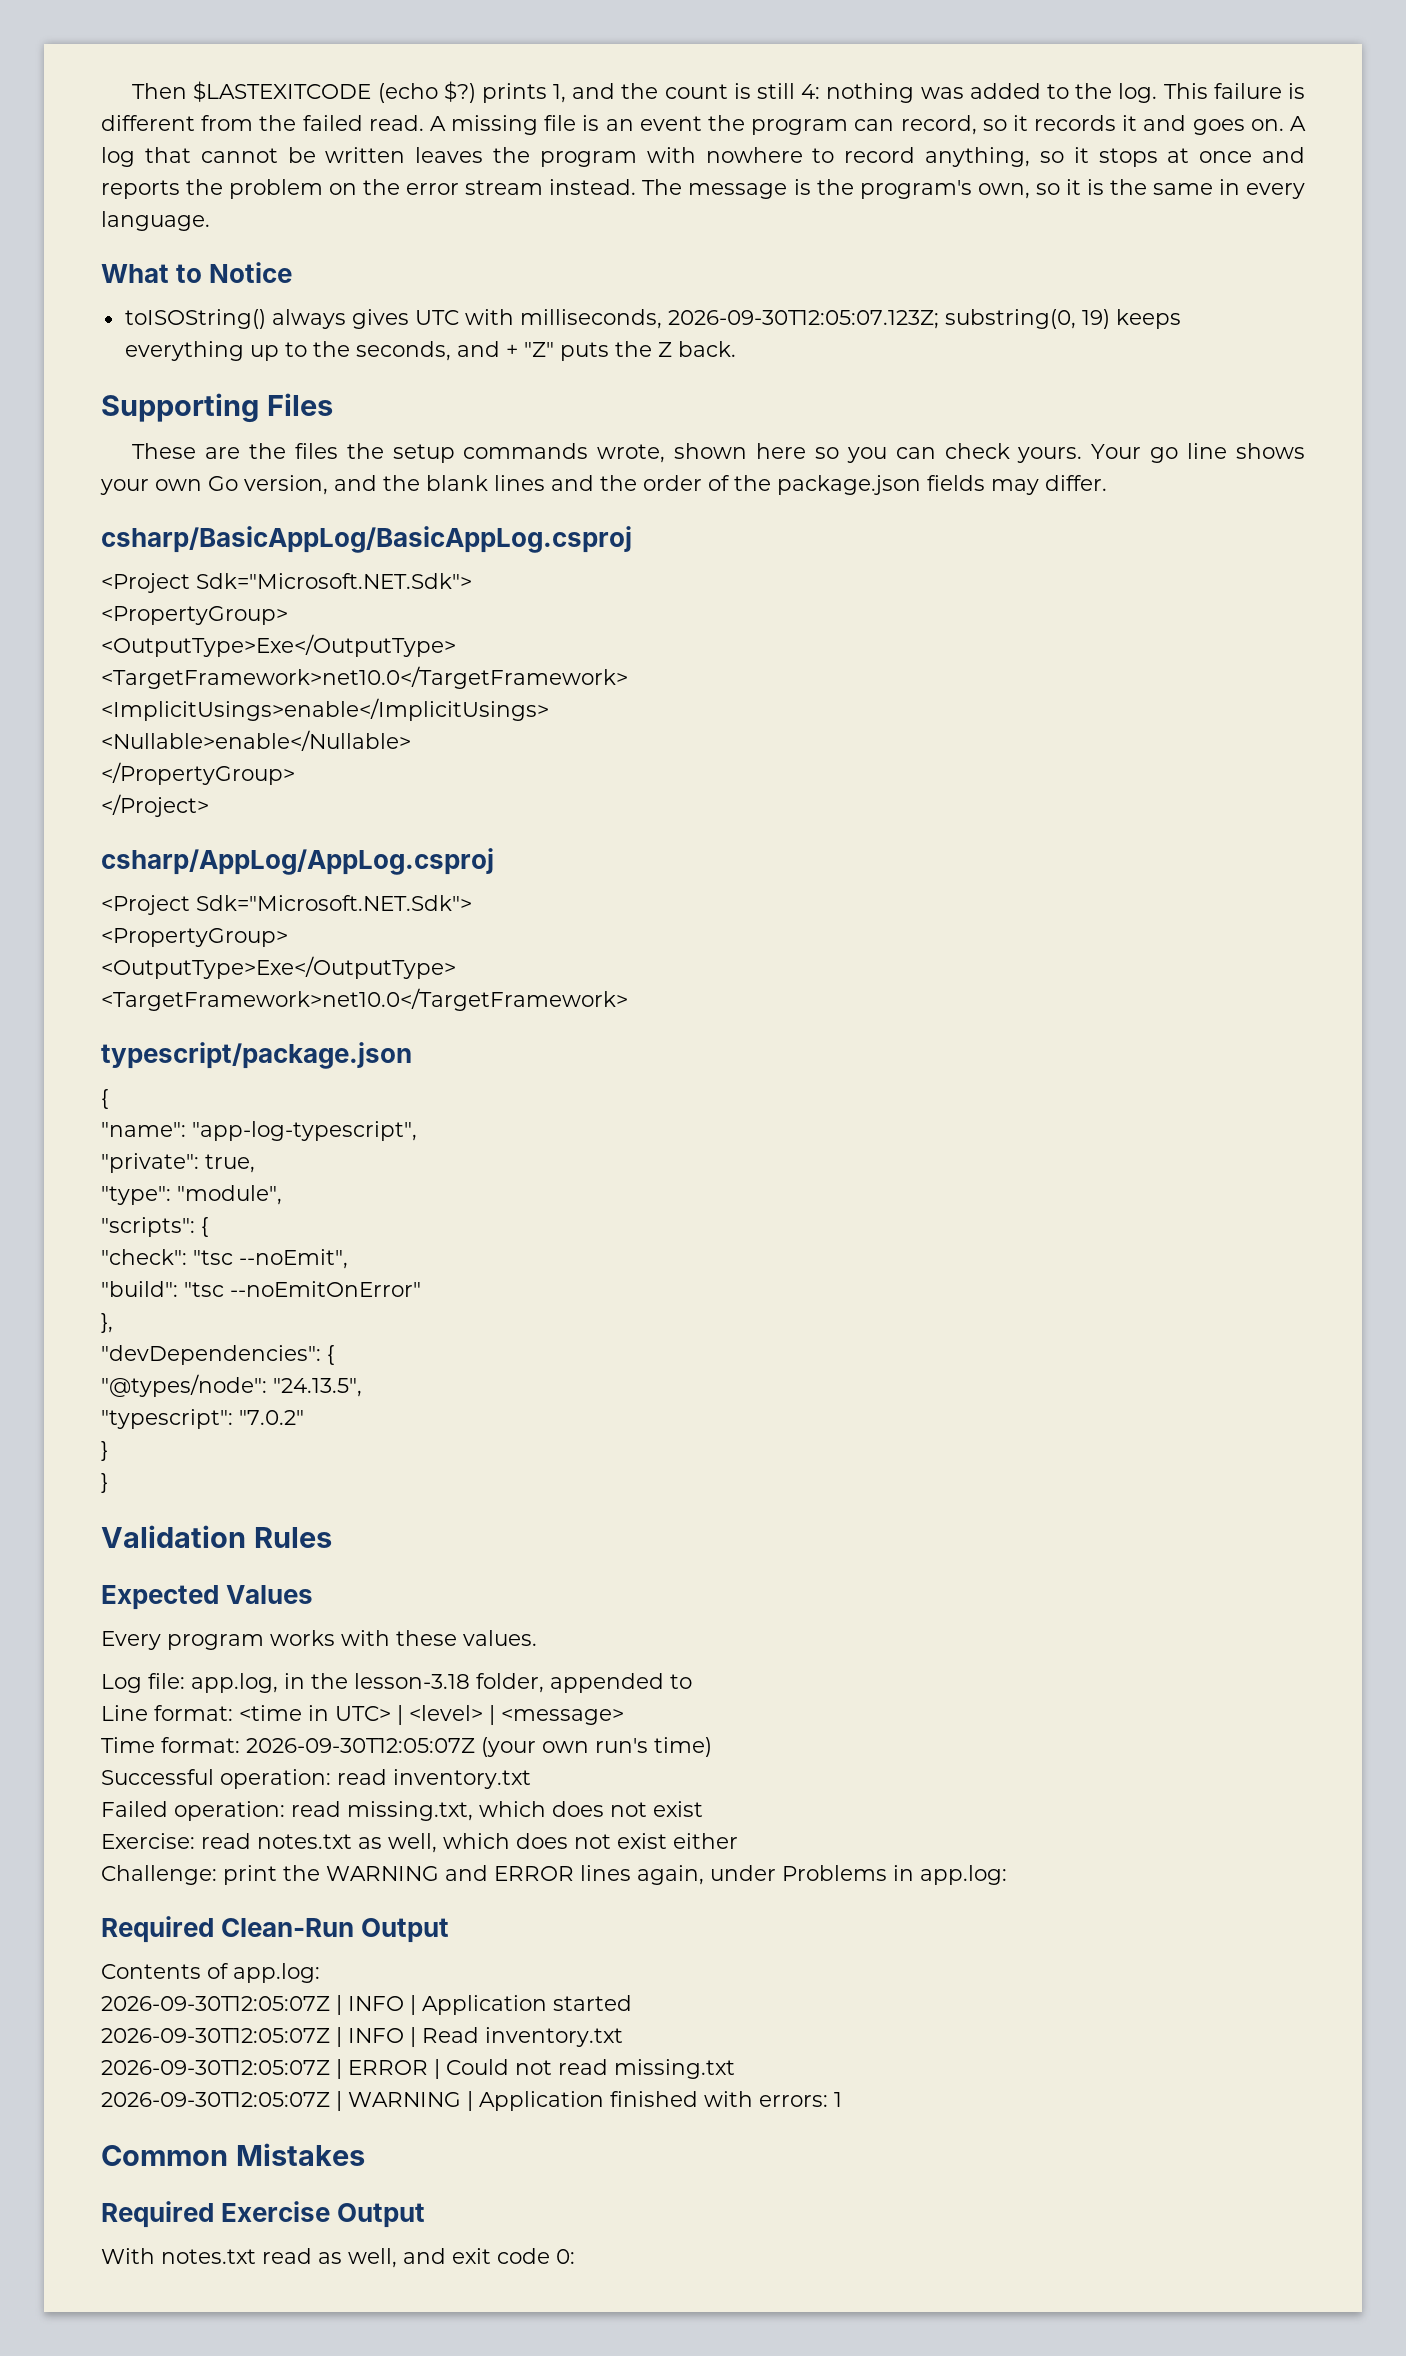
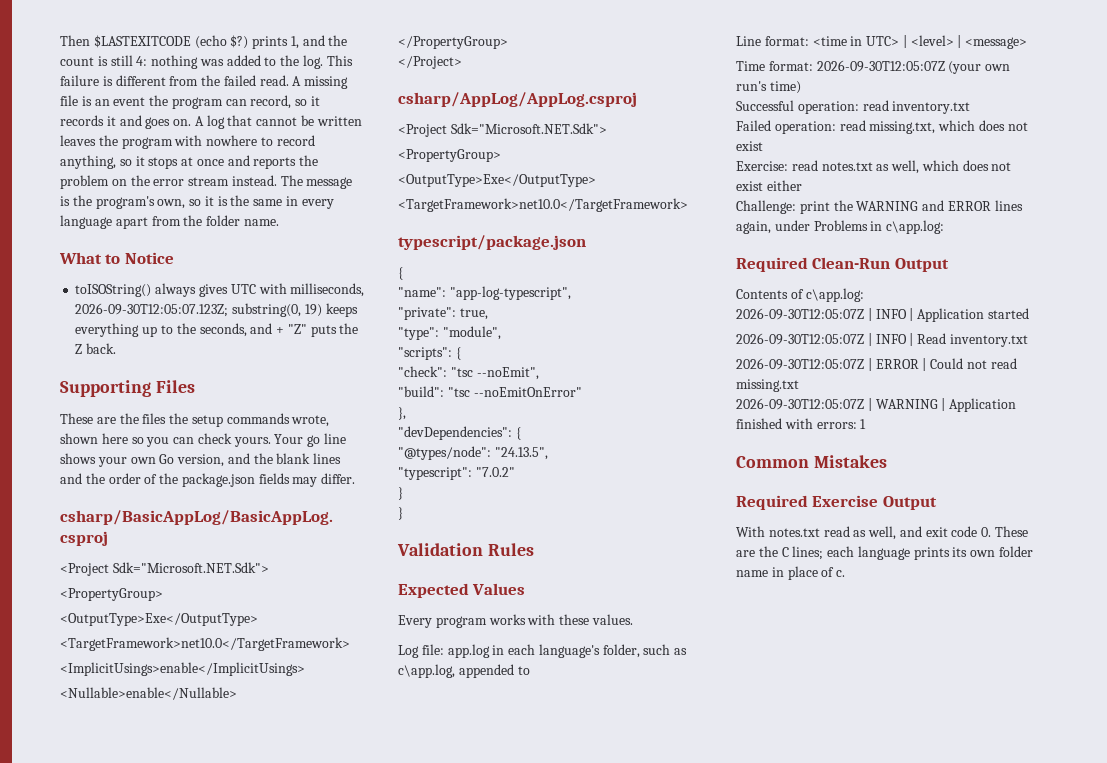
[101,211,210,231] language. -> [60,215,279,229] language apart from the folder name.
[191,1673,544,1693] app.log, in the lesson-3.18 folder, -> [447,644,688,658] [398,664,455,678] app.log in each language's folder, such as c\app.log,
[920,1865,1007,1885] app.log: -> [886,220,945,234] c\app.log:
[233,1963,320,1983] app.log: -> [805,288,864,302] c\app.log:
[556,2249,575,2264] 0: -> [981,526,1029,537] [736,546,1034,560] [736,566,846,580] 0. These are the C lines; each language prints its own folder name in place of c.

